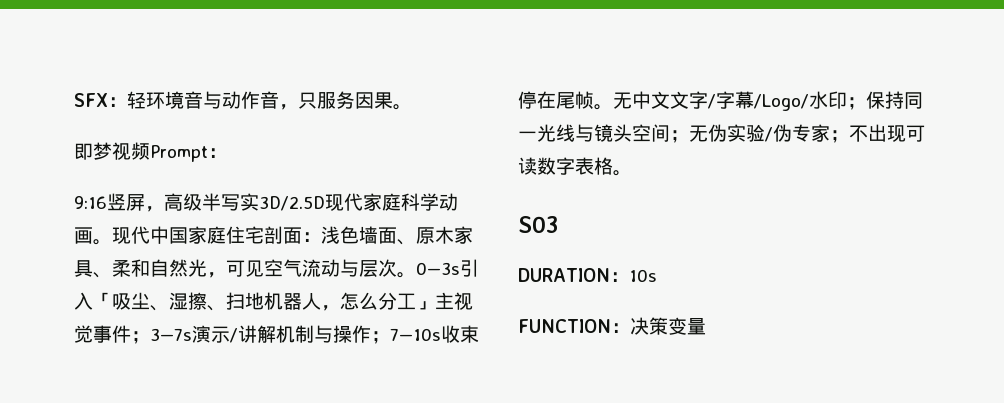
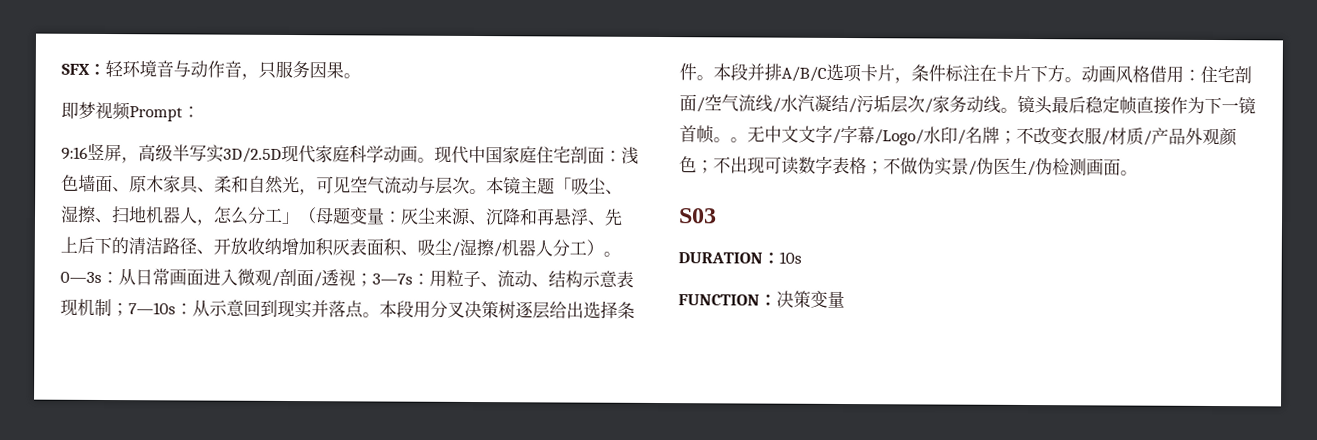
[416,259,479,277] [74,292,93,310] 0—3s引入 -> [486,176,555,195] 本镜主题
[435,292,473,310] [74,325,479,344] [518,91,594,109] 主视觉事件；3—7s演示/讲解机制与操作；7—10s收束停在尾帧 -> [298,207,623,226] [60,236,621,258] [60,268,634,288] [60,298,635,320] [679,63,1252,84] [679,94,1256,115] [679,125,731,144] （母题变量：灰尘来源、沉降和再悬浮、先上后下的清洁路径、开放收纳增加积灰表面积、吸尘/湿擦/机器人分工）。0—3s：从日常画面进入微观/剖面/透视；3—7s：用粒子、流动、结构示意表现机制；7—10s：从示意回到现实并落点。本段用分叉决策树逐层给出选择条件。本段并排A/B/C选项卡片，条件标注在卡片下方。动画风格借用：住宅剖面/空气流线/水汽凝结/污垢层次/家务动线。镜头最后稳定帧直接作为下一镜首帧。
[847,91,923,110] [518,124,830,143] ；保持同一光线与镜头空间；无伪实验/伪专家 -> [957,126,1238,147] [679,156,697,174] /名牌；不改变衣服/材质/产品外观颜色
(613, 166) none -> [866,157,1121,177] ；不做伪实景/伪医生/伪检测画面

